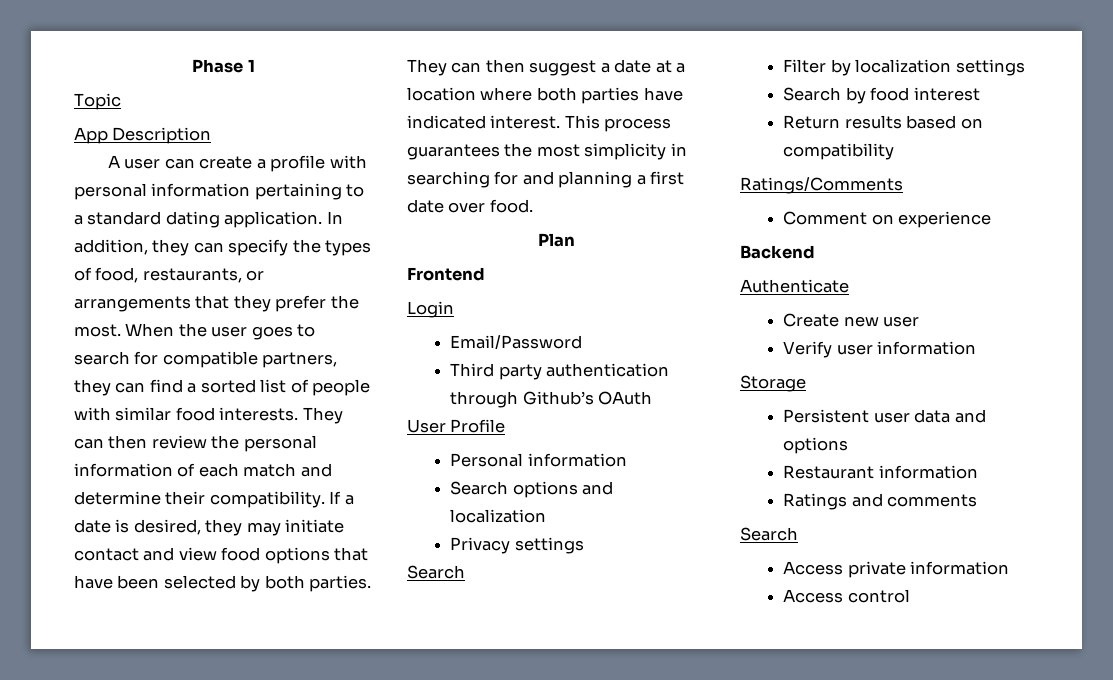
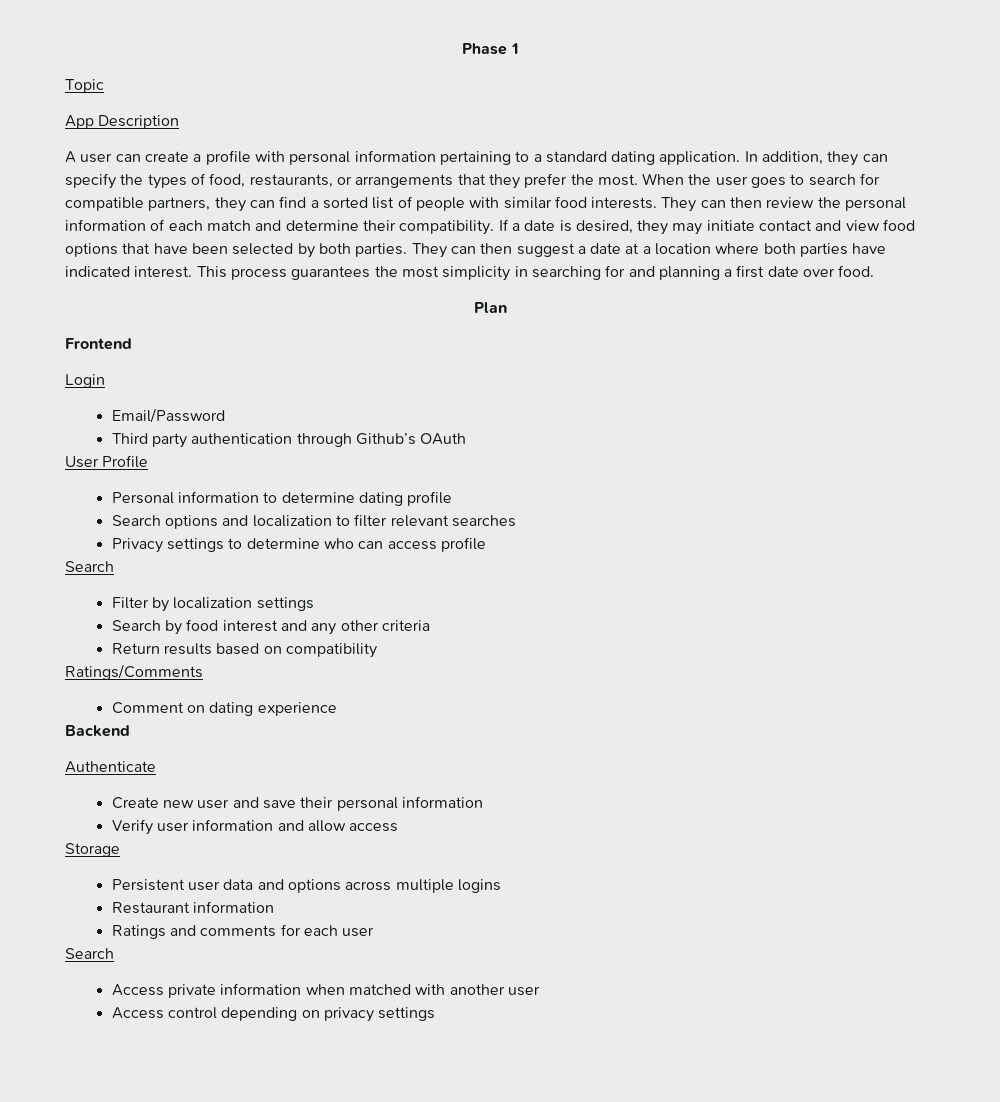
(627, 460) none -> [263,491,453,506] to determine dating profile
[450,537,584,554] // Privacy settings -> [336,514,516,527] [111,537,486,553] to filter relevant searches // Privacy settings to determine who can access profile
(980, 94) none -> [281,620,430,635] and any other criteria
(894, 219) none -> [209,702,254,716] dating
(920, 321) none -> [232,796,483,811] and save their personal information
(977, 348) none -> [277,820,399,832] and allow access
(849, 445) none -> [345,879,501,893] across multiple logins
(978, 500) none -> [280,924,375,937] for each user
[783,589,910,603] // Access control -> [305,984,540,996] [111,1007,436,1022] when matched with another user // Access control depending on privacy settings

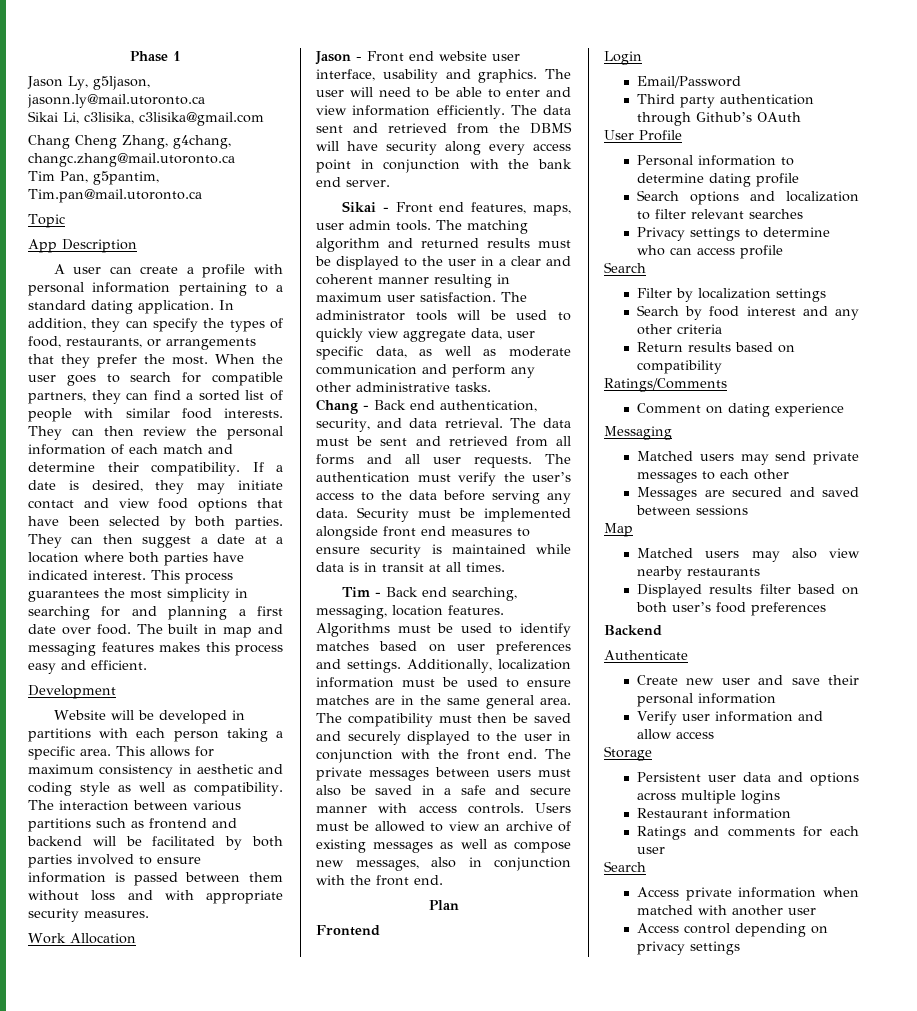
(519, 48) none -> [27,76,150,90] [27,94,205,108] [28,111,264,126] [28,135,231,149] [28,153,235,167] [28,171,159,185] [28,189,202,203] // Jason Ly, g5ljason, jasonn.ly@mail.utoronto.ca // Sikai Li, c3lisika, c3lisika@gmail.com // Chang Cheng Zhang, g4chang, changc.zhang@mail.utoronto.ca // Tim Pan, g5pantim, Tim.pan@mail.utoronto.ca
(875, 271) none -> [136,624,283,638] [28,642,283,656] [28,660,147,674] [28,685,116,699] [53,710,245,724] [28,728,283,742] [28,746,214,760] [28,764,283,778] [28,782,284,796] [28,800,241,811] [28,818,237,832] [27,836,283,850] [28,854,201,868] [28,872,283,886] [28,890,283,904] [28,908,149,922] [28,933,136,944] [315,51,520,65] [316,69,571,83] [316,87,571,98] [316,105,571,119] [316,122,572,134] [316,141,571,155] [316,159,572,173] [316,177,390,187] [341,201,571,216] [316,220,528,234] [316,238,571,252] [315,256,571,270] [316,274,510,288] [316,292,527,303] [316,310,571,321] [316,328,535,342] [316,346,571,360] [316,364,535,378] [316,382,491,393] [316,399,537,414] [316,418,571,432] [316,436,571,447] [316,454,571,468] [316,472,571,486] [316,490,571,504] [316,507,571,522] [316,526,530,540] [316,544,571,558] [316,562,505,572] [341,587,517,601] [316,605,504,619] [316,623,571,637] [316,641,571,655] [316,659,571,673] [316,677,571,688] [316,695,571,709] [316,713,571,727] [316,731,571,745] [316,749,571,763] [316,767,571,781] [316,785,571,796] [316,803,571,814] [316,821,571,832] [316,839,571,853] [316,857,571,871] [316,875,443,886] The built in map and messaging features makes this process easy and efficient. // Development // Website will be developed in partitions with each person taking a specific area. This allows for maximum consistency in aesthetic and coding style as well as compatibility. The interaction between various partitions such as frontend and backend will be facilitated by both parties involved to ensure information is passed between them without loss and with appropriate security measures. // Work Allocation // Jason - Front end website user interface, usability and graphics. The user will need to be able to enter and view information efficiently. The data sent and retrieved from the DBMS will have security along every access point in conjunction with the bank end server. // Sikai - Front end features, maps, user admin tools. The matching algorithm and returned results must be displayed to the user in a clear and coherent manner resulting in maximum user satisfaction. The administrator tools will be used to quickly view aggregate data, user specific data, as well as moderate communication and perform any other administrative tasks. // Chang - Back end authentication, security, and data retrieval. The data must be sent and retrieved from all forms and all user requests. The authentication must verify the user’s access to the data before serving any data. Security must be implemented alongside front end measures to ensure security is maintained while data is in transit at all times. // Tim - Back end searching, messaging, location features. Algorithms must be used to identify matches based on user preferences and settings. Additionally, localization information must be used to ensure matches are in the same general area. The compatibility must then be saved and securely displayed to the user in conjunction with the front end. The private messages between users must also be saved in a safe and secure manner with access controls. Users must be allowed to view an archive of existing messages as well as compose new messages, also in conjunction with the front end.
(337, 709) none -> [604,426,672,440] [637,451,859,465] [637,469,790,483] [637,487,859,501] [636,505,749,516] [604,523,633,537] [637,548,860,562] [637,566,761,580] [637,584,859,598] [636,602,827,616] // Messaging // Matched users may send private messages to each other // Messages are secured and saved between sessions // Map // Matched users may also view nearby restaurants // Displayed results filter based on both user’s food preferences

